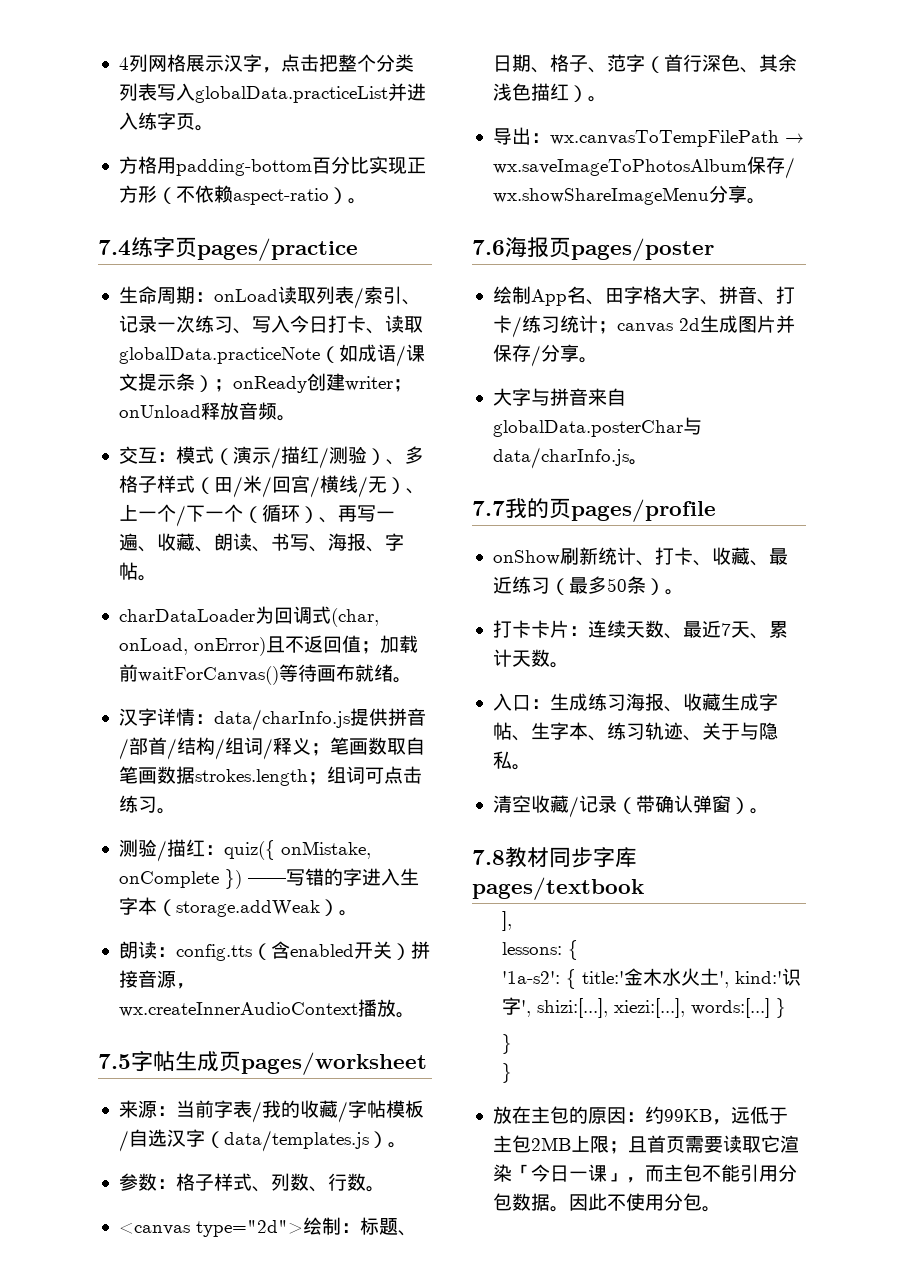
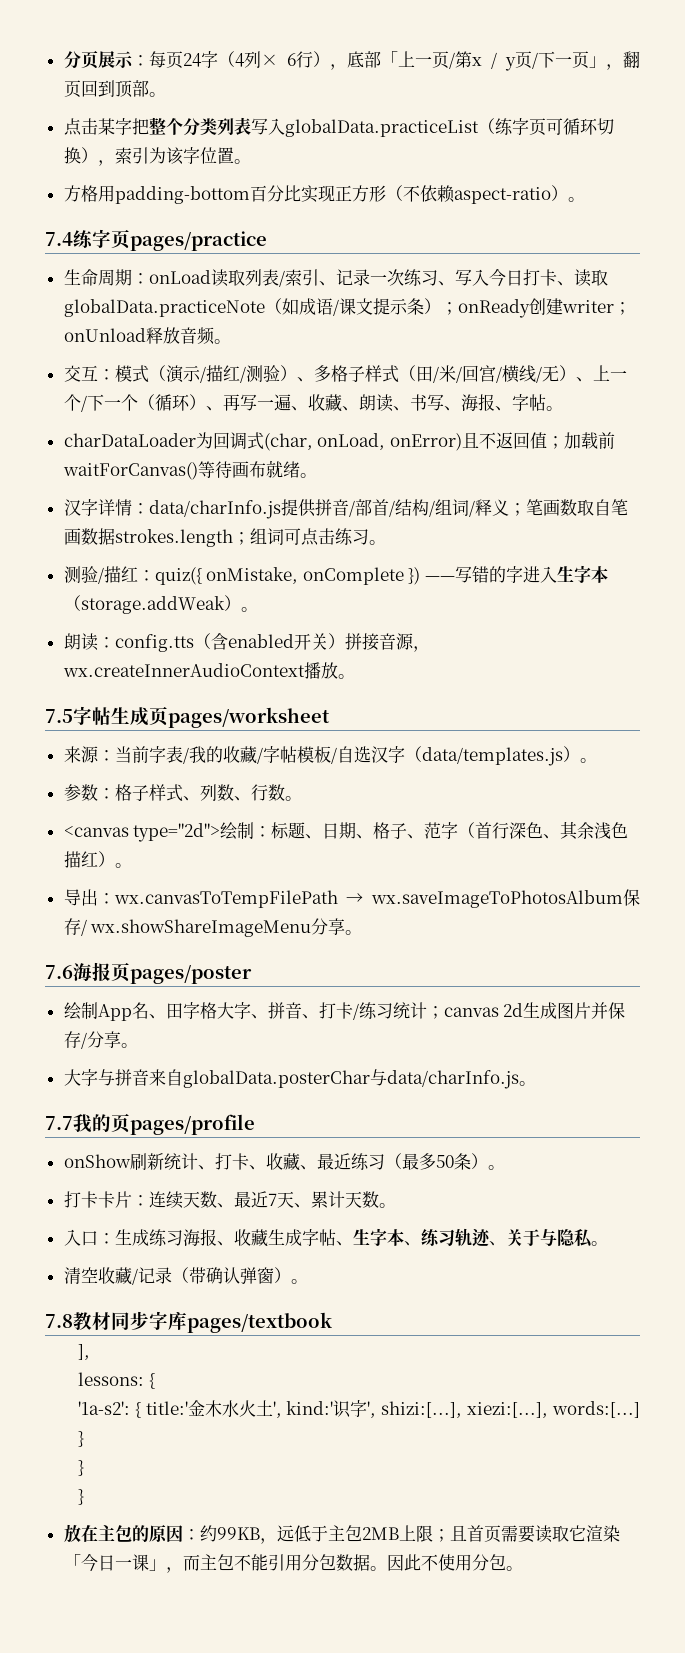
[118,54,319,73] 4列网格展示汉字，点击 -> [63,50,640,71] [63,80,166,98] [63,118,132,136] 分页展示：每页24字（4列× 6行），底部「上一页/第x / y页/下一页」，翻页回到顶部。 // 点击某字
[387,83,426,101] [118,112,195,130] 并进入练字页 -> [477,118,614,136] [63,147,234,166] （练字页可循环切换），索引为该字位置

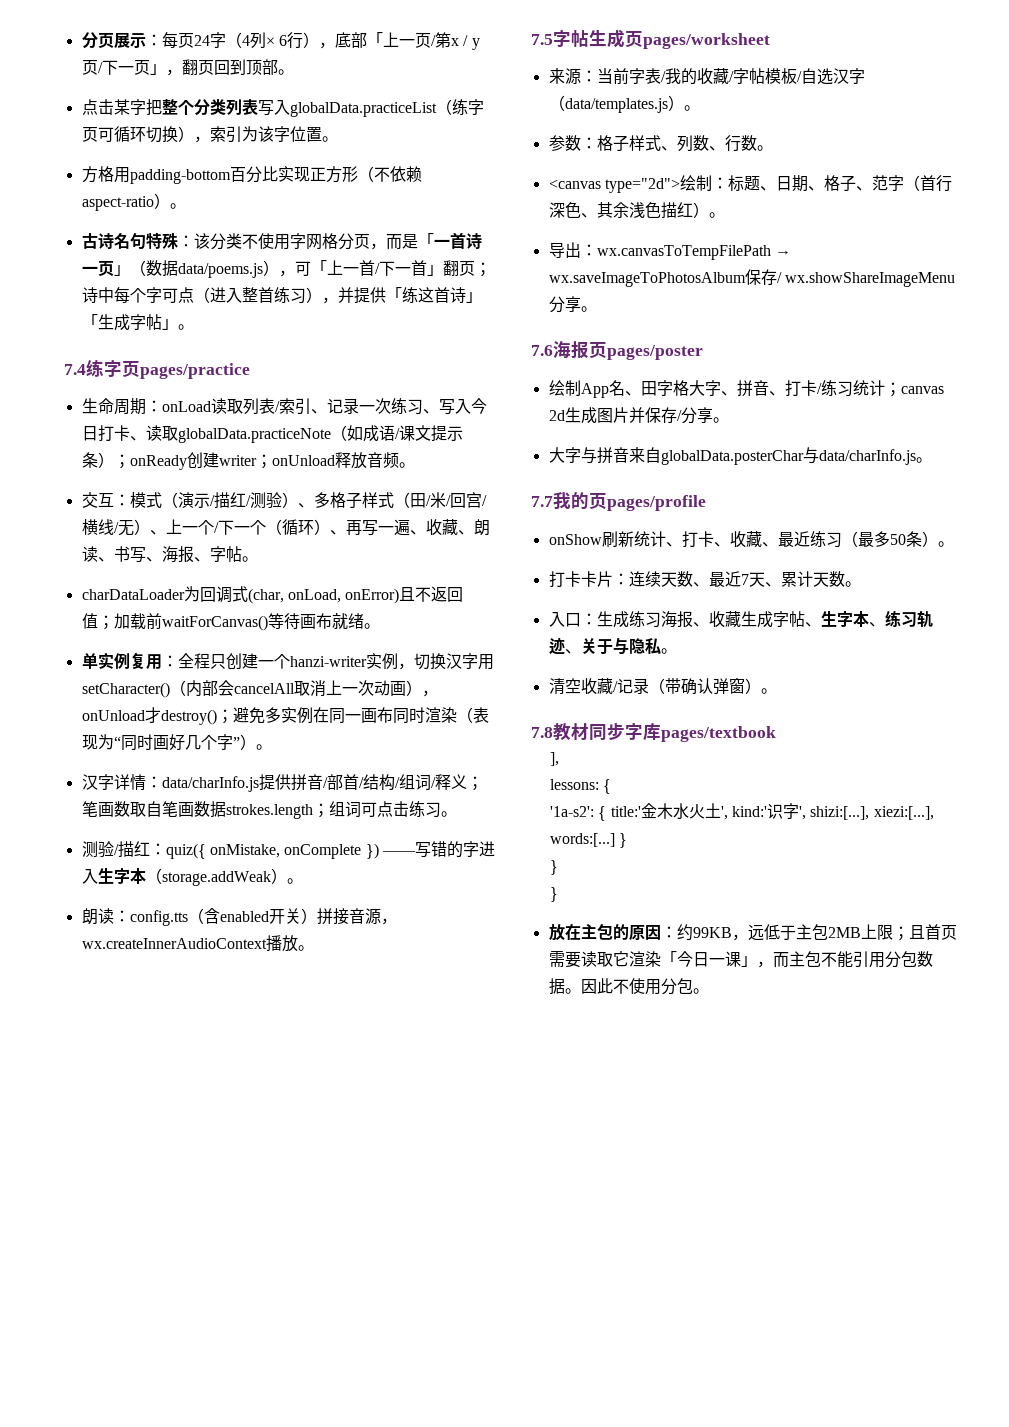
(585, 199) none -> [81,232,482,250] [81,260,491,278] [81,287,482,304] [81,314,194,331] // 古诗名句特殊：该分类不使用字网格分页，而是「一首诗一页」（数据data/poems.js），可「上一首/下一首」翻页；诗中每个字可点（进入整首练习），并提供「练这首诗」「生成字帖」。
(317, 475) none -> [81,652,494,670] [81,680,438,698] [81,707,489,725] [81,734,272,751] // 单实例复用：全程只创建一个hanzi-writer实例，切换汉字用setCharacter()（内部会cancelAll取消上一次动画），onUnload才destroy()；避免多实例在同一画布同时渲染（表现为“同时画好几个字”）。

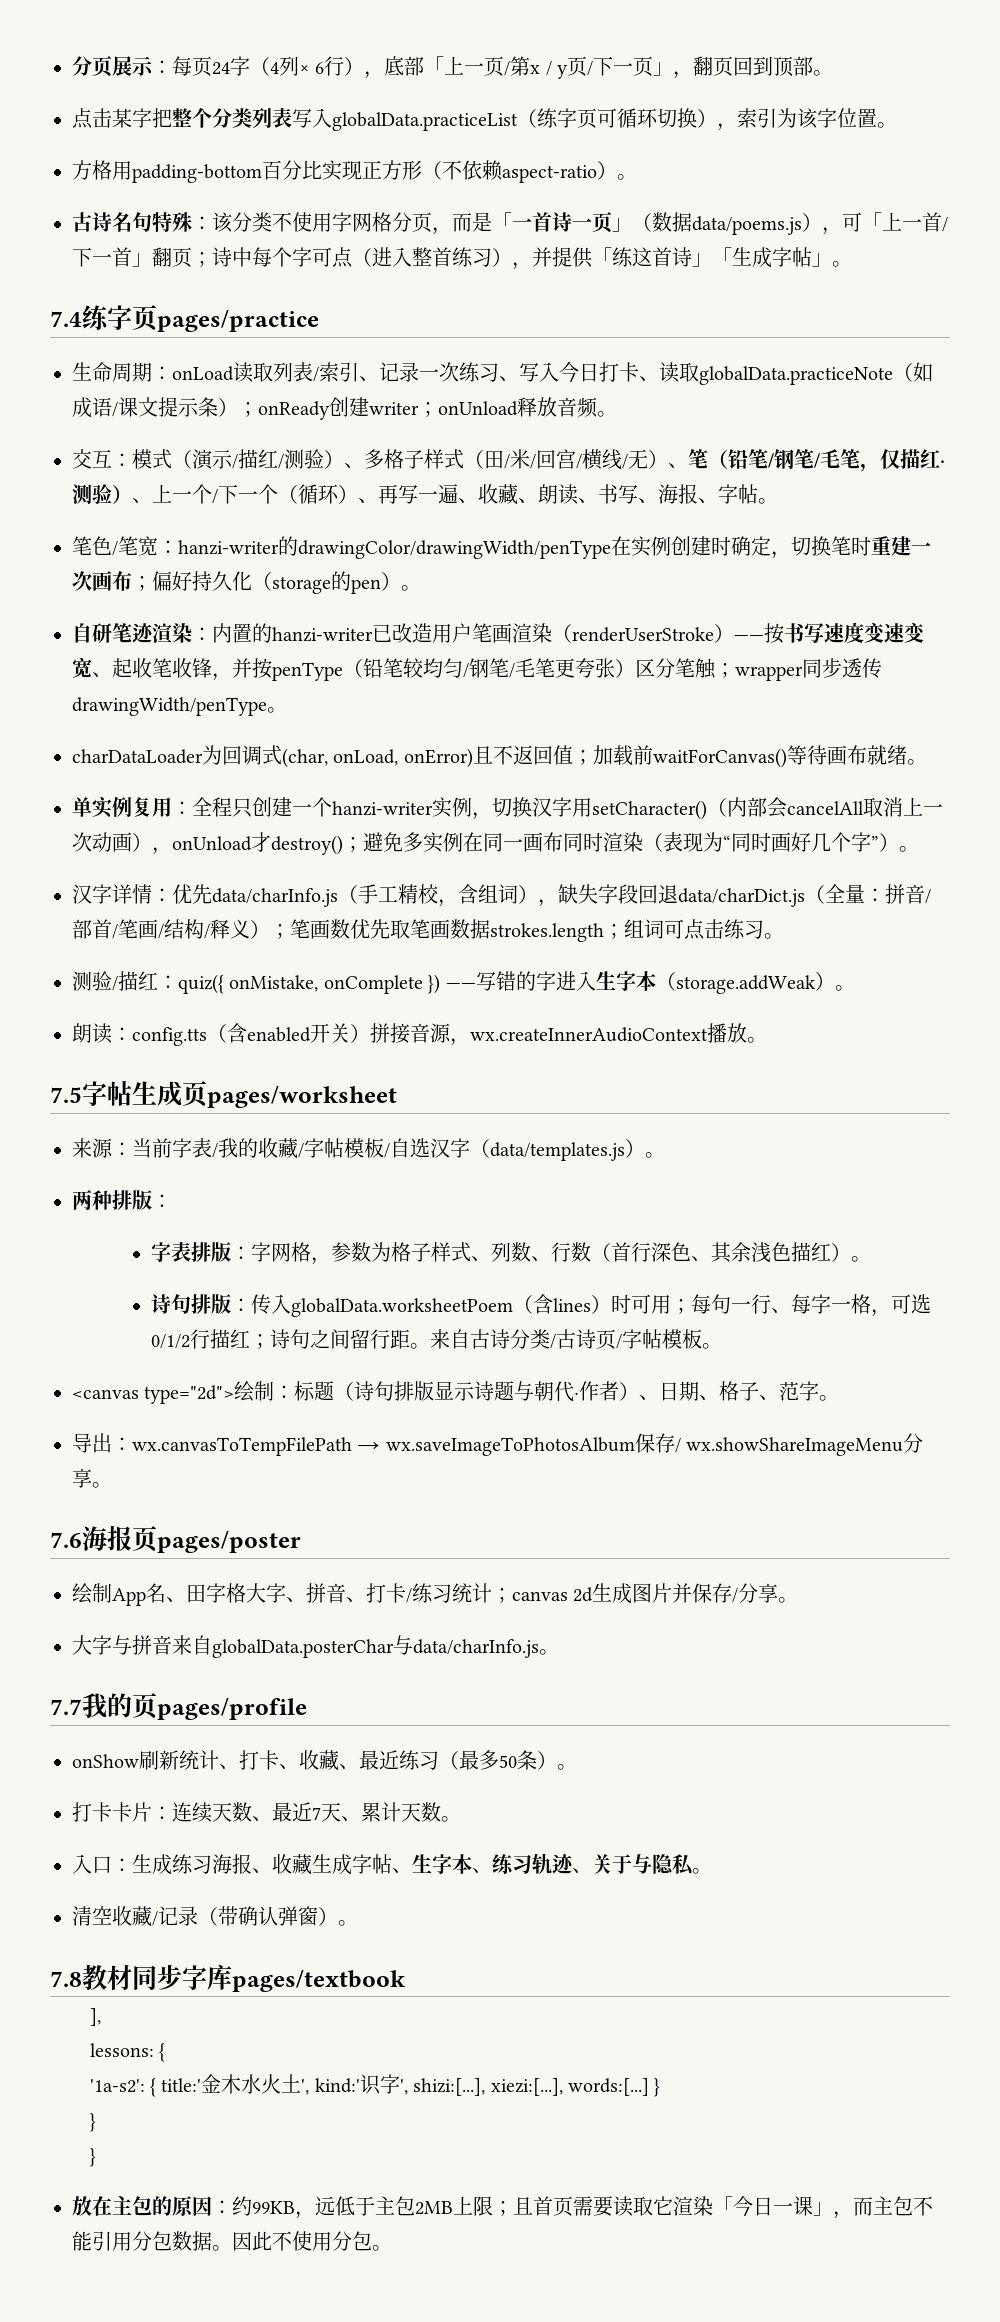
(166, 532) none -> [688,449,945,472] [72,484,152,504] 笔（铅笔/钢笔/毛笔，仅描红·测验）、
(258, 559) none -> [72,536,931,559] [72,571,421,594] [72,622,925,644] [72,657,882,681] [72,697,287,716] // 笔色/笔宽：hanzi-writer的drawingColor/drawingWidth/penType在实例创建时确定，切换笔时重建一次画布；偏好持久化（storage的pen）。 // 自研笔迹渲染：内置的hanzi-writer已改造用户笔画渲染（renderUserStroke）——按书写速度变速变宽、起收笔收锋，并按penType（铅笔较均匀/钢笔/毛笔更夸张）区分笔触；wrapper同步透传drawingWidth/penType。
[161,774,467,792] data/charInfo.js提供拼音/部首/结构/组词/释义 -> [172,884,931,907] [72,919,270,939] 优先data/charInfo.js（手工精校，含组词），缺失字段回退data/charDict.js（全量：拼音/部首/笔画/结构/释义）
[129,801,162,817] 取自 -> [350,919,410,939] 优先取
[548,135,597,151] 参数： -> [72,1190,172,1210] [151,1242,392,1265] 两种排版： // 字表排版：字网格，参数为
[756,145,773,151] [548,175,904,193] 。 // <canvas type="2d">绘制：标题、日期、格子、范字 -> (592, 1252) none
(725, 215) none -> [151,1294,932,1317] [151,1329,723,1349] [72,1381,840,1404] // 诗句排版：传入globalData.worksheetPoem（含lines）时可用；每句一行、每字一格，可选0/1/2行描红；诗句之间留行距。来自古诗分类/古诗页/字帖模板。 // <canvas type="2d">绘制：标题（诗句排版显示诗题与朝代·作者）、日期、格子、范字。

